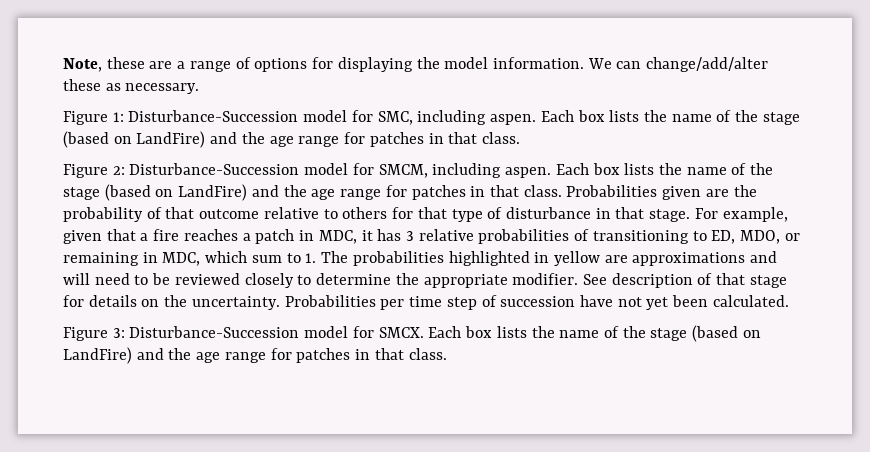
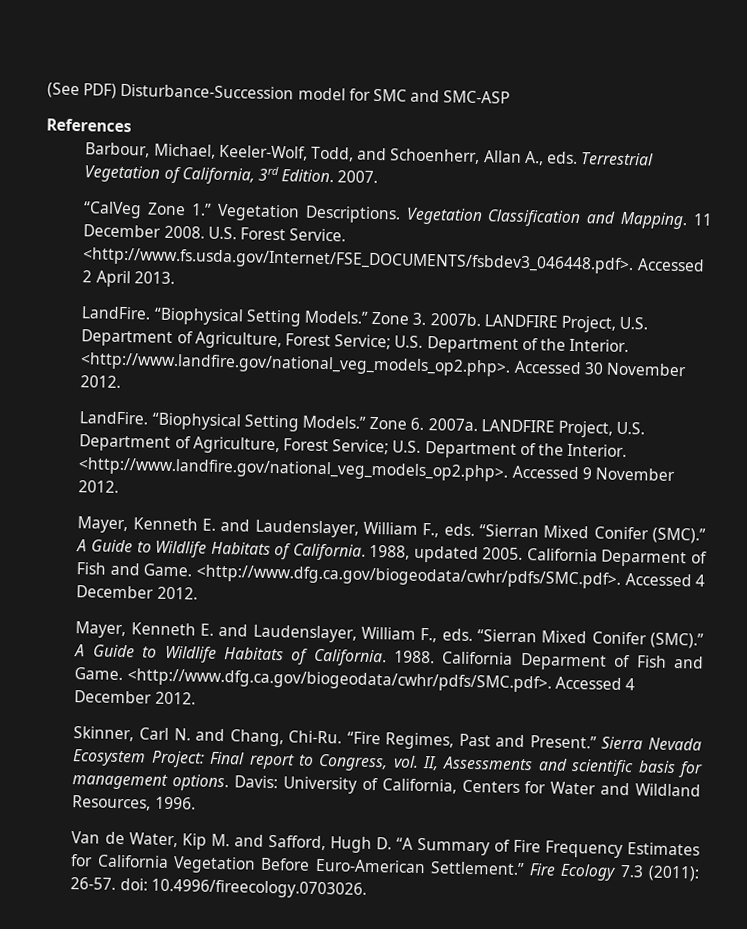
[63,57,769,72] [63,79,200,94] [63,110,800,125] [63,131,520,148] [63,163,774,178] [63,184,757,201] [63,207,788,222] [63,229,800,244] [63,251,778,266] [63,273,787,288] [63,295,789,310] [63,325,761,342] [63,347,447,364] Note, these are a range of options for displaying the model information. We can change/add/alter these as necessary. // Figure 1: Disturbance-Succession model for SMC, including aspen. Each box lists the name of the stage (based on LandFire) and the age range for patches in that class. // Figure 2: Disturbance-Succession model for SMCM, including aspen. Each box lists the name of the stage (based on LandFire) and the age range for patches in that class. Probabilities given are the probability of that outcome relative to others for that type of disturbance in that stage. For example, given that a fire reaches a patch in MDC, it has 3 relative probabilities of transitioning to ED, MDO, or remaining in MDC, which sum to 1. The probabilities highlighted in yellow are approximations and will need to be reviewed closely to determine the appropriate modifier. See description of that stage for details on the uncertainty. Probabilities per time step of succession have not yet been calculated. // Figure 3: Disturbance-Succession model for SMCX. Each box lists the name of the stage (based on LandFire) and the age range for patches in that class. -> [47,82,511,104] [46,118,132,133] [85,142,655,166] [84,165,379,185] [83,201,713,230] [83,224,347,242] [82,247,705,275] [82,270,175,288] [81,306,649,333] [81,329,630,354] [80,352,688,377] [80,375,122,388] [79,411,646,438] [79,434,628,459] [78,457,676,482] [78,480,120,493] [77,516,706,544] [76,539,708,568] [76,562,705,589] [76,585,198,600] [75,621,704,649] [74,644,704,671] [74,667,636,693] [74,690,196,705] [73,726,703,751] [72,749,703,778] [72,773,702,797] [72,795,196,811] [71,831,701,859] [70,854,701,882] [70,877,367,899] (See PDF) Disturbance-Succession model for SMC and SMC-ASP // References // Barbour, Michael, Keeler-Wolf, Todd, and Schoenherr, Allan A., eds. Terrestrial Vegetation of California, 3rd Edition. 2007. // “CalVeg Zone 1.” Vegetation Descriptions. Vegetation Classification and Mapping. 11 December 2008. U.S. Forest Service. <http://www.fs.usda.gov/Internet/FSE_DOCUMENTS/fsbdev3_046448.pdf>. Accessed 2 April 2013. // LandFire. “Biophysical Setting Models.” Zone 3. 2007b. LANDFIRE Project, U.S. Department of Agriculture, Forest Service; U.S. Department of the Interior. <http://www.landfire.gov/national_veg_models_op2.php>. Accessed 30 November 2012. // LandFire. “Biophysical Setting Models.” Zone 6. 2007a. LANDFIRE Project, U.S. Department of Agriculture, Forest Service; U.S. Department of the Interior. <http://www.landfire.gov/national_veg_models_op2.php>. Accessed 9 November 2012. // Mayer, Kenneth E. and Laudenslayer, William F., eds. “Sierran Mixed Conifer (SMC).” A Guide to Wildlife Habitats of California. 1988, updated 2005. California Deparment of Fish and Game. <http://www.dfg.ca.gov/biogeodata/cwhr/pdfs/SMC.pdf>. Accessed 4 December 2012. // Mayer, Kenneth E. and Laudenslayer, William F., eds. “Sierran Mixed Conifer (SMC).” A Guide to Wildlife Habitats of California. 1988. California Deparment of Fish and Game. <http://www.dfg.ca.gov/biogeodata/cwhr/pdfs/SMC.pdf>. Accessed 4 December 2012. // Skinner, Carl N. and Chang, Chi-Ru. “Fire Regimes, Past and Present.” Sierra Nevada Ecosystem Project: Final report to Congress, vol. II, Assessments and scientific basis for management options. Davis: University of California, Centers for Water and Wildland Resources, 1996. // Van de Water, Kip M. and Safford, Hugh D. “A Summary of Fire Frequency Estimates for California Vegetation Before Euro-American Settlement.” Fire Ecology 7.3 (2011): 26-57. doi: 10.4996/fireecology.0703026.

